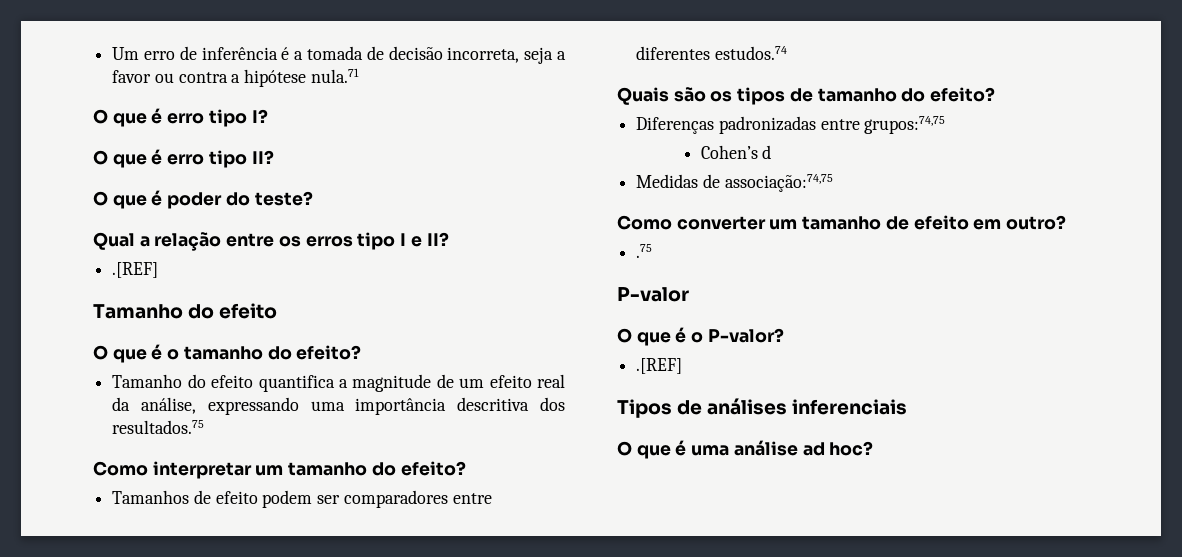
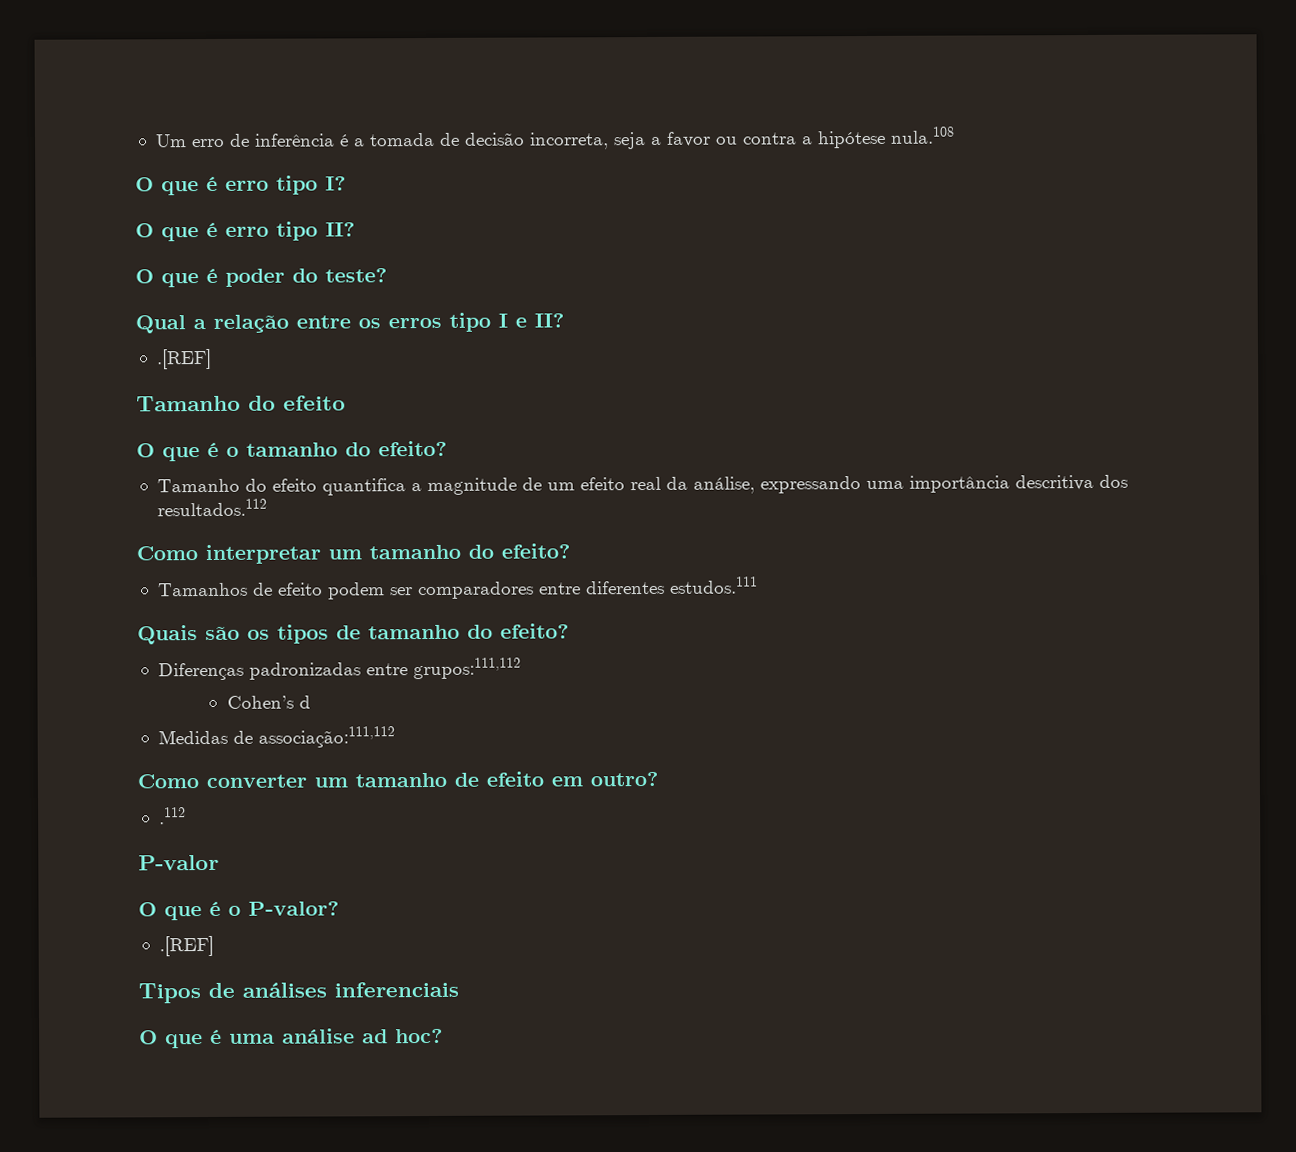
[310,68,359,83] nula.71 -> [889,126,955,144] nula.108
[112,420,205,434] resultados.75 -> [156,498,267,517] resultados.112
[714,46,787,60] estudos.74 -> [669,576,758,594] estudos.111
[864,116,946,134] grupos:74,75 -> [412,657,521,680] grupos:111,112
[724,174,833,192] associação:74,75 -> [257,726,395,748] associação:111,112
[636,244,653,258] .75 -> [158,807,186,825] .112

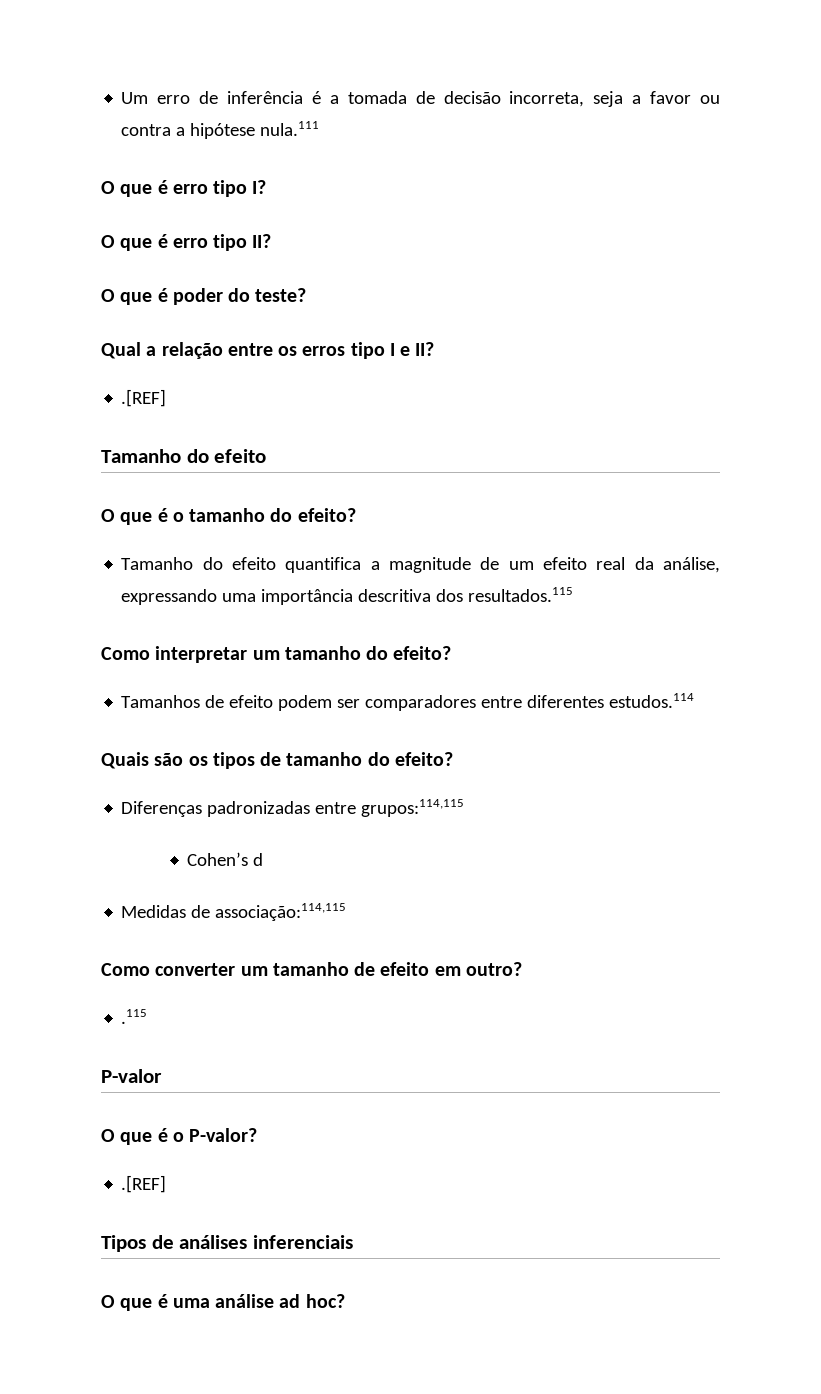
[889,126,955,144] nula.108 -> [260,121,320,136] nula.111
[156,498,267,517] resultados.112 -> [468,587,574,602] resultados.115
[669,576,758,594] estudos.111 -> [609,693,695,708] estudos.114
[412,657,521,680] grupos:111,112 -> [361,799,465,817] grupos:114,115
[257,726,395,748] associação:111,112 -> [215,903,347,921] associação:114,115
[158,807,186,825] .112 -> [121,1009,148,1024] .115

